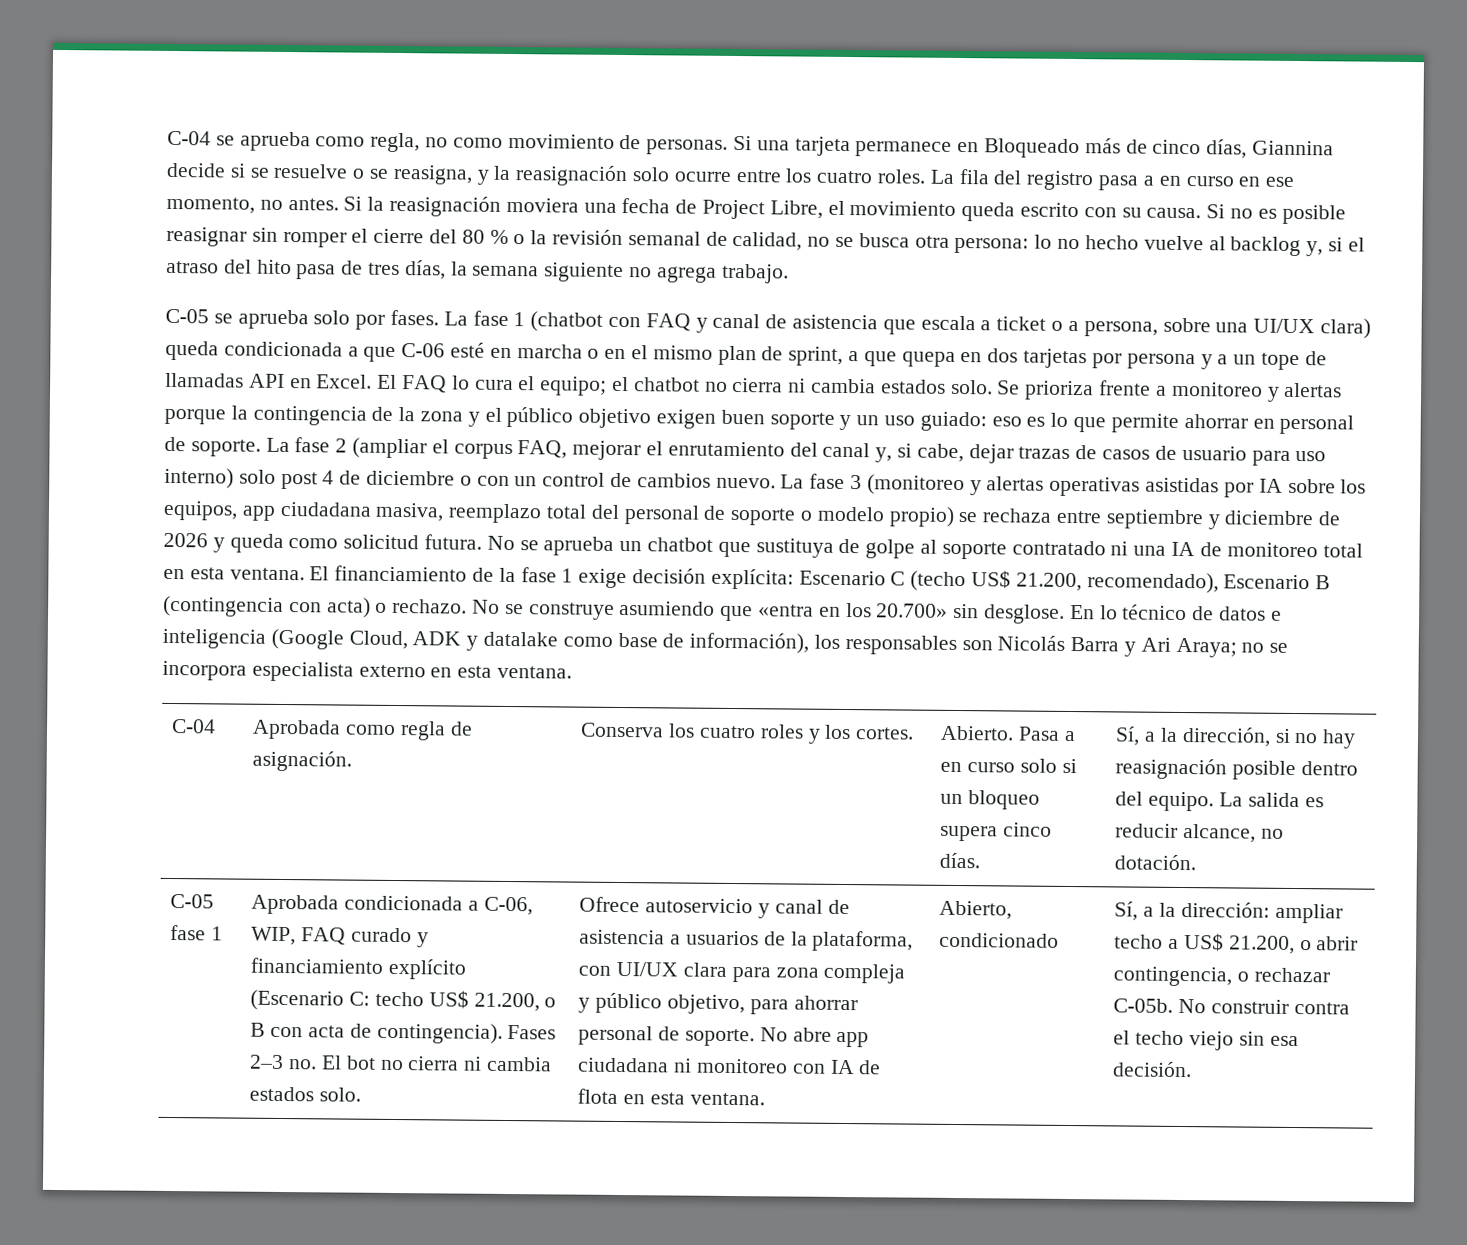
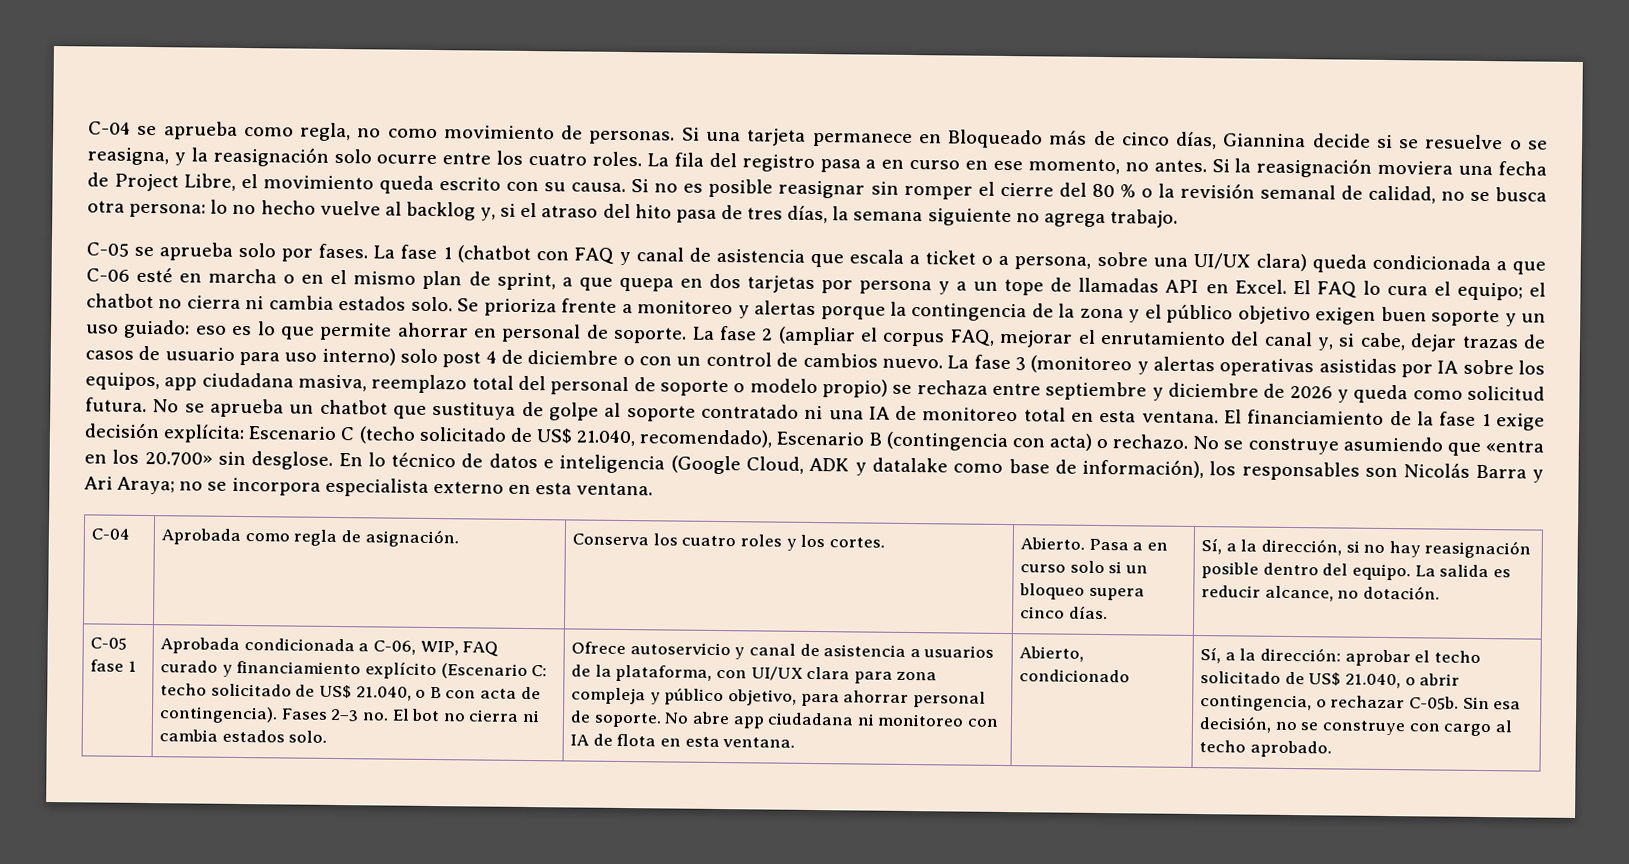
[971,570,1082,592] US$ 21.200, -> [418,426,637,447] solicitado de US$ 21.040,
[428,990,540,1012] US$ 21.200, -> [210,683,412,701] solicitado de US$ 21.040,
[1274,903,1343,924] [1114,933,1295,955] ampliar techo a US$ 21.200, -> [1344,649,1481,667] [1200,671,1401,689] aprobar el techo solicitado de US$ 21.040,
[1178,998,1350,1015] [1113,1030,1299,1051] [1112,1061,1193,1078] No construir contra el techo viejo sin esa decisión. -> [1462,696,1522,710] [1199,716,1513,737] [1199,740,1332,758] Sin esa decisión, no se construye con cargo al techo aprobado.

